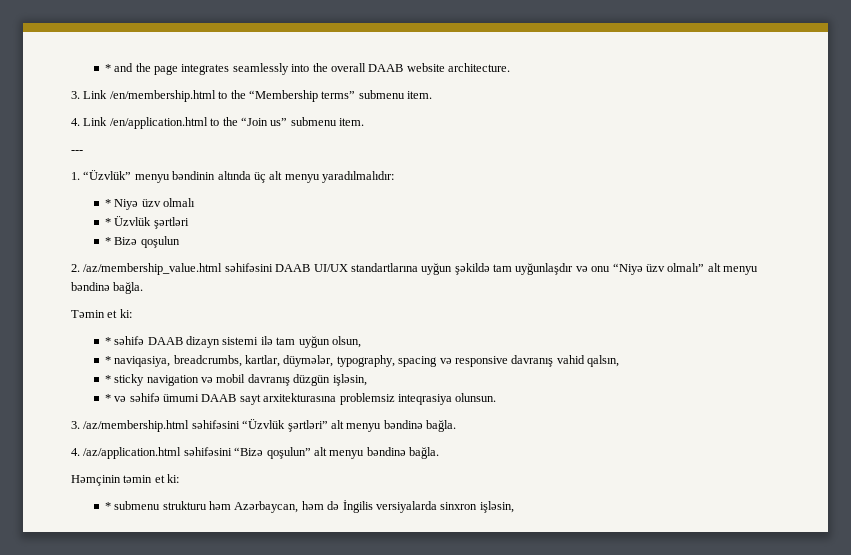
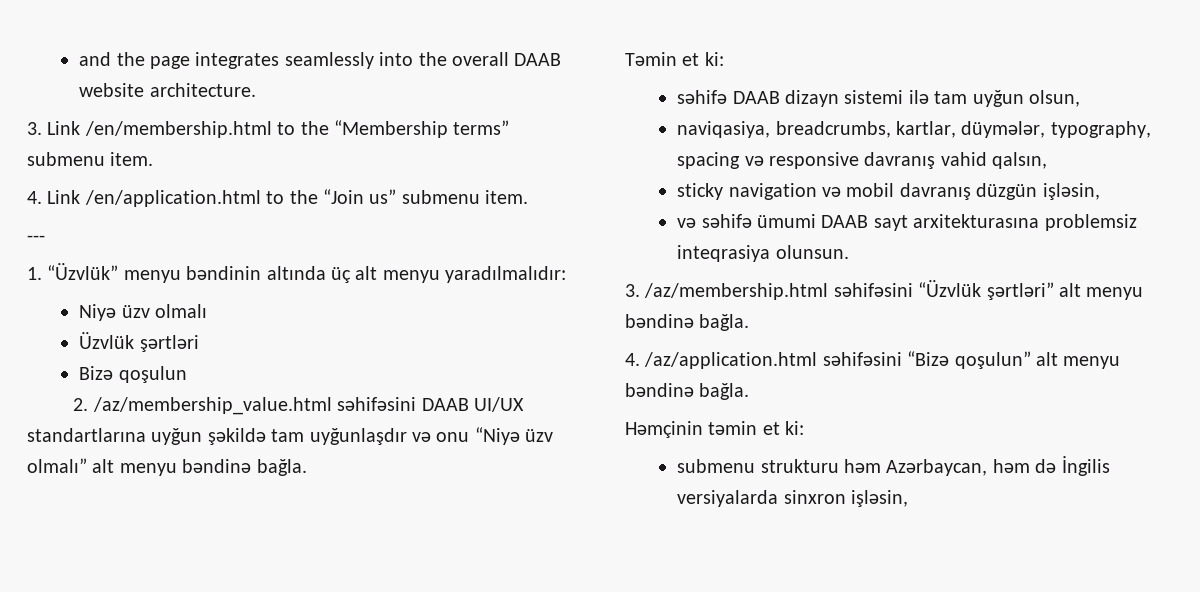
[104,64,111,72] * -> (79, 59) none
[104,199,111,207] * -> (567, 274) none
[104,218,111,226] * -> (208, 311) none
[104,237,111,245] * -> (199, 343) none
[104,337,111,345] * -> (724, 59) none
[104,356,111,364] * -> (1081, 98) none
[104,375,111,383] * -> (1048, 160) none
[104,394,111,402] * -> (1100, 191) none
[104,502,111,510] * -> (805, 428) none

